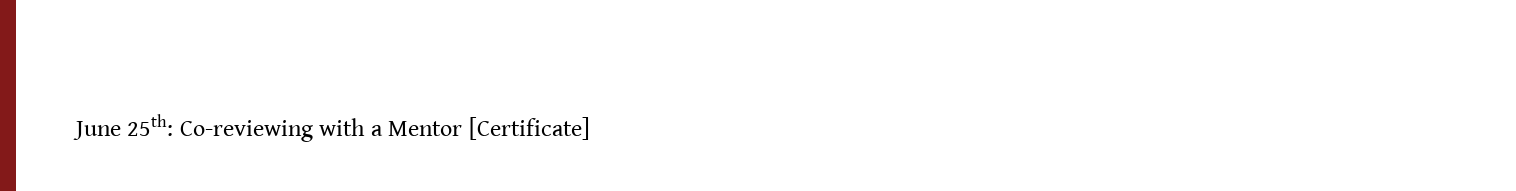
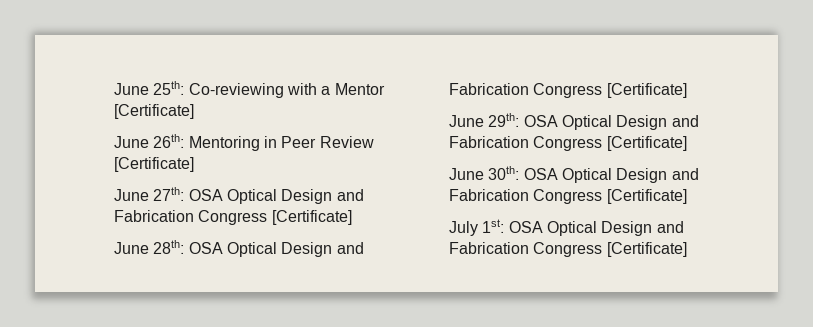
(590, 128) none -> [114,134,374,151] [114,157,194,172] [114,187,364,204] [114,210,352,225] [114,240,364,257] [449,83,687,98] [449,113,699,130] [449,136,687,151] [449,166,699,183] [449,189,687,204] [449,219,684,236] [449,242,687,257] // June 26th: Mentoring in Peer Review [Certificate] // June 27th: OSA Optical Design and Fabrication Congress [Certificate] // June 28th: OSA Optical Design and Fabrication Congress [Certificate] // June 29th: OSA Optical Design and Fabrication Congress [Certificate] // June 30th: OSA Optical Design and Fabrication Congress [Certificate] // July 1st: OSA Optical Design and Fabrication Congress [Certificate]

